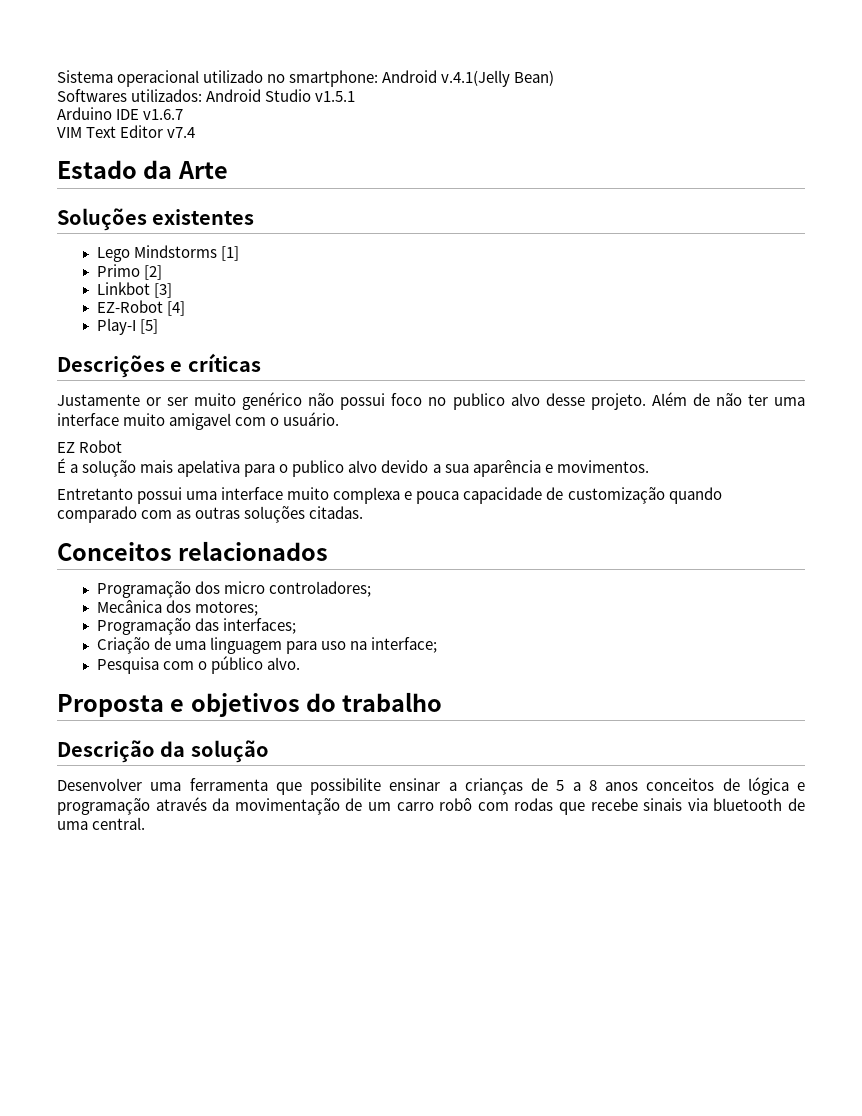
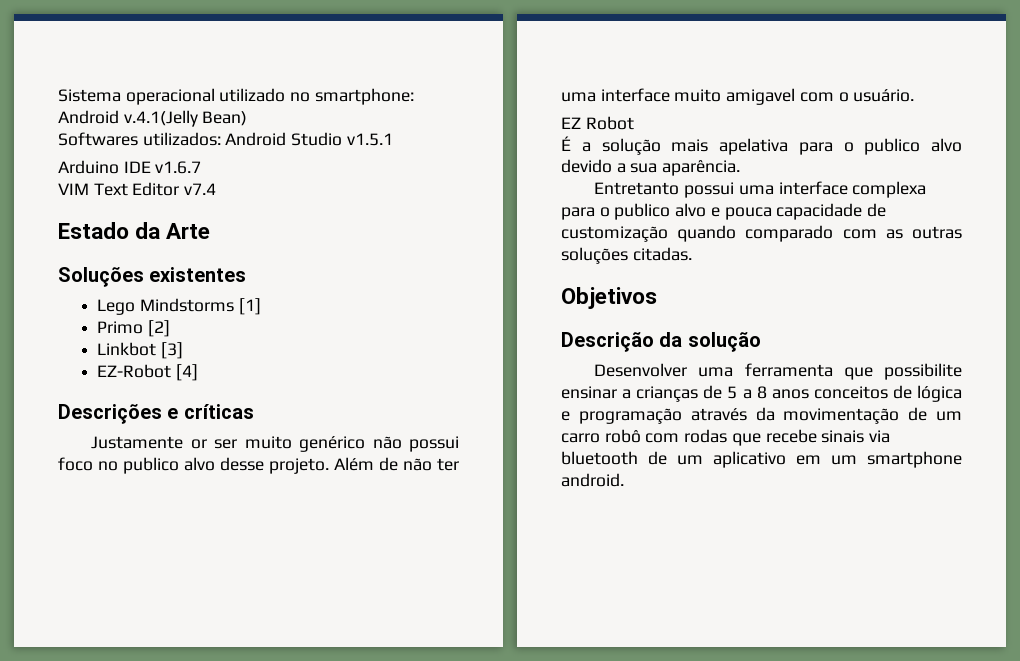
[96,318,158,335] // Play-I [5] -> (199, 372) none
[472,460,649,477] aparência e movimentos. -> [662,160,741,176] aparência.
[287,487,401,504] muito complexa -> [852,181,927,198] [561,203,707,220] complexa para o publico alvo
[57,541,329,561] [96,581,371,598] [96,600,258,616] [96,618,296,635] [96,637,438,654] [96,656,300,674] [57,692,443,717] Conceitos relacionados // Programação dos micro controladores; // Mecânica dos motores; // Programação das interfaces; // Criação de uma linguagem para uso na interface; // Pesquisa com o público alvo. // Proposta e objetivos do trabalho -> [561,287,657,309] Objetivos
[57,817,146,830] uma central. -> [677,451,962,468] [561,473,624,487] um aplicativo em um smartphone android.

